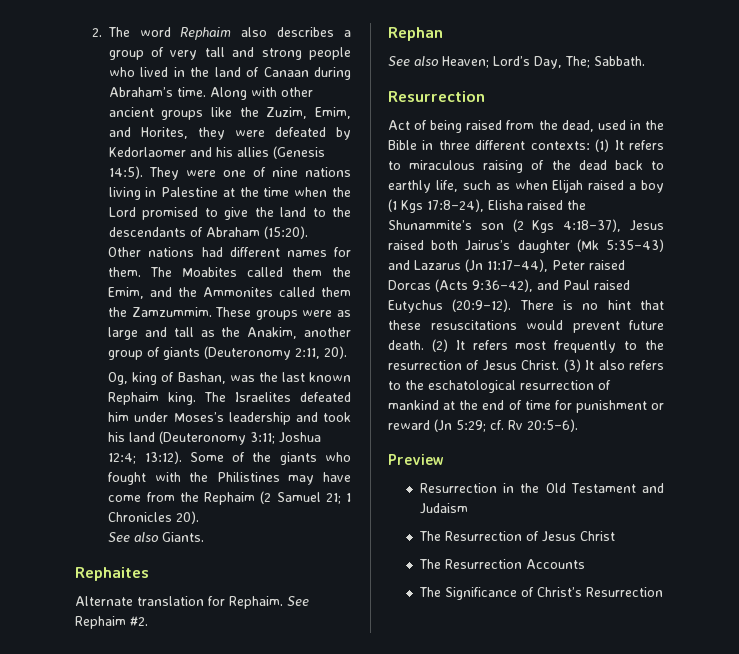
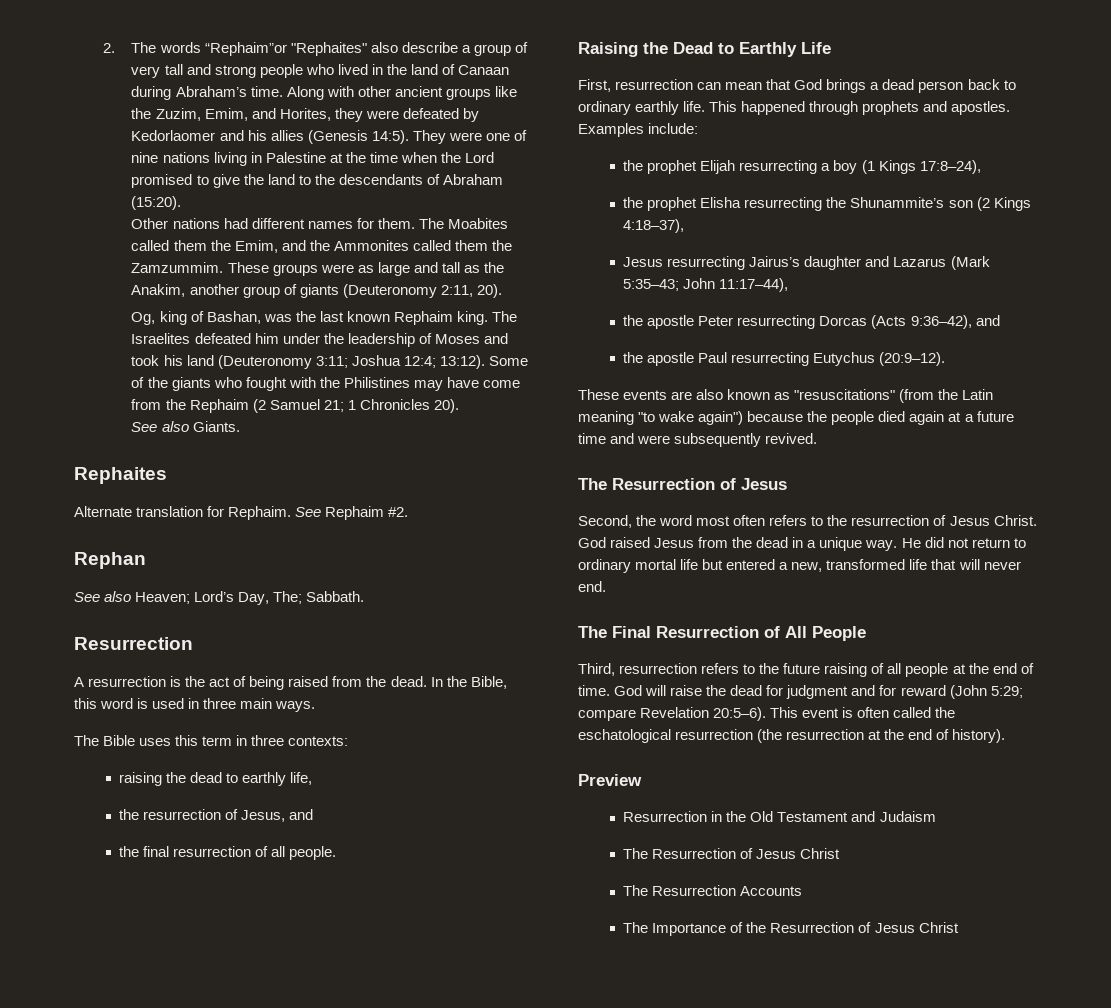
[139,27,335,40] word Rephaim also describes -> [159,42,458,56] words “Rephaim”or "Rephaites" also describe
[173,412,291,425] Moses’s leadership -> [323,333,480,347] the leadership of Moses
[388,120,410,130] Act -> [74,676,231,687] A resurrection is the act
[561,120,664,132] [388,140,526,150] dead, used in the Bible in three different -> [390,676,507,689] [74,698,316,712] [74,735,285,746] dead. In the Bible, this word is used in three main ways. // The Bible uses this term in three
[595,139,664,152] [388,160,643,173] (1) It refers to miraculous raising of the dead back -> [119,772,223,786] // raising the dead
[462,179,625,193] such as when Elijah raised -> [119,809,314,822] [119,846,337,860] [578,42,831,57] [578,79,1016,93] [578,101,1011,115] [578,123,699,137] [623,160,818,174] // the resurrection of Jesus, and // the final resurrection of all people. // Raising the Dead to Earthly Life // First, resurrection can mean that God brings a dead person back to ordinary earthly life. This happened through prophets and apostles. Examples include: // the prophet Elijah resurrecting
[401,200,423,213] Kgs -> [878,160,916,174] Kings
[488,200,563,210] Elisha raised -> [623,197,823,211] // the prophet Elisha resurrecting
[532,220,555,233] Kgs -> [993,197,1031,211] Kings
[630,220,664,231] [388,239,664,253] [388,259,625,272] [388,279,630,292] [388,299,664,313] [388,320,664,333] [388,339,617,353] Jesus raised both Jairus’s daughter (Mk 5:35–43) and Lazarus (Jn 11:17–44), Peter raised Dorcas (Acts 9:36–42), and Paul raised Eutychus (20:9–12). There is no hint that these resuscitations would prevent future death. (2) It refers most frequently -> [623,256,990,270] [623,278,789,292] [623,315,1000,329] [623,352,946,366] [578,389,994,403] [578,411,1014,425] [578,433,818,447] [578,478,787,490] [578,515,808,528] // Jesus resurrecting Jairus’s daughter and Lazarus (Mark 5:35–43; John 11:17–44), // the apostle Peter resurrecting Dorcas (Acts 9:36–42), and // the apostle Paul resurrecting Eutychus (20:9–12). // These events are also known as "resuscitations" (from the Latin meaning "to wake again") because the people died again at a future time and were subsequently revived. // The Resurrection of Jesus // Second, the word most often refers
[563,359,664,372] [388,380,611,393] [388,400,664,413] [388,419,578,432] (3) It also refers to the eschatological resurrection of mankind at the end of time for punishment or reward (Jn 5:29; cf. Rv 20:5–6). -> [578,537,1026,551] [578,559,1021,573] [578,581,606,592] [578,626,866,641] [578,663,1034,677] [578,685,1023,699] [578,707,956,721] [578,729,1006,743] God raised Jesus from the dead in a unique way. He did not return to ordinary mortal life but entered a new, transformed life that will never end. // The Final Resurrection of All People // Third, resurrection refers to the future raising of all people at the end of time. God will raise the dead for judgment and for reward (John 5:29; compare Revelation 20:5–6). This event is often called the eschatological resurrection (the resurrection at the end of history).
[445,587,664,600] Significance of Christ’s Resurrection -> [652,922,959,936] Importance of the Resurrection of Jesus Christ

